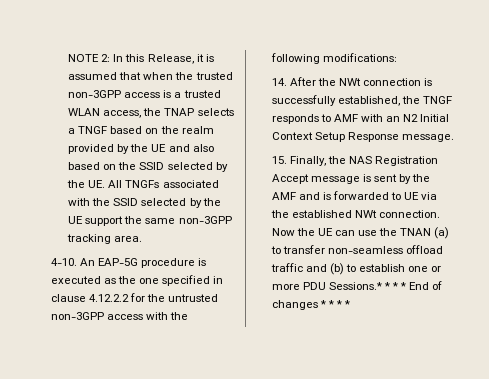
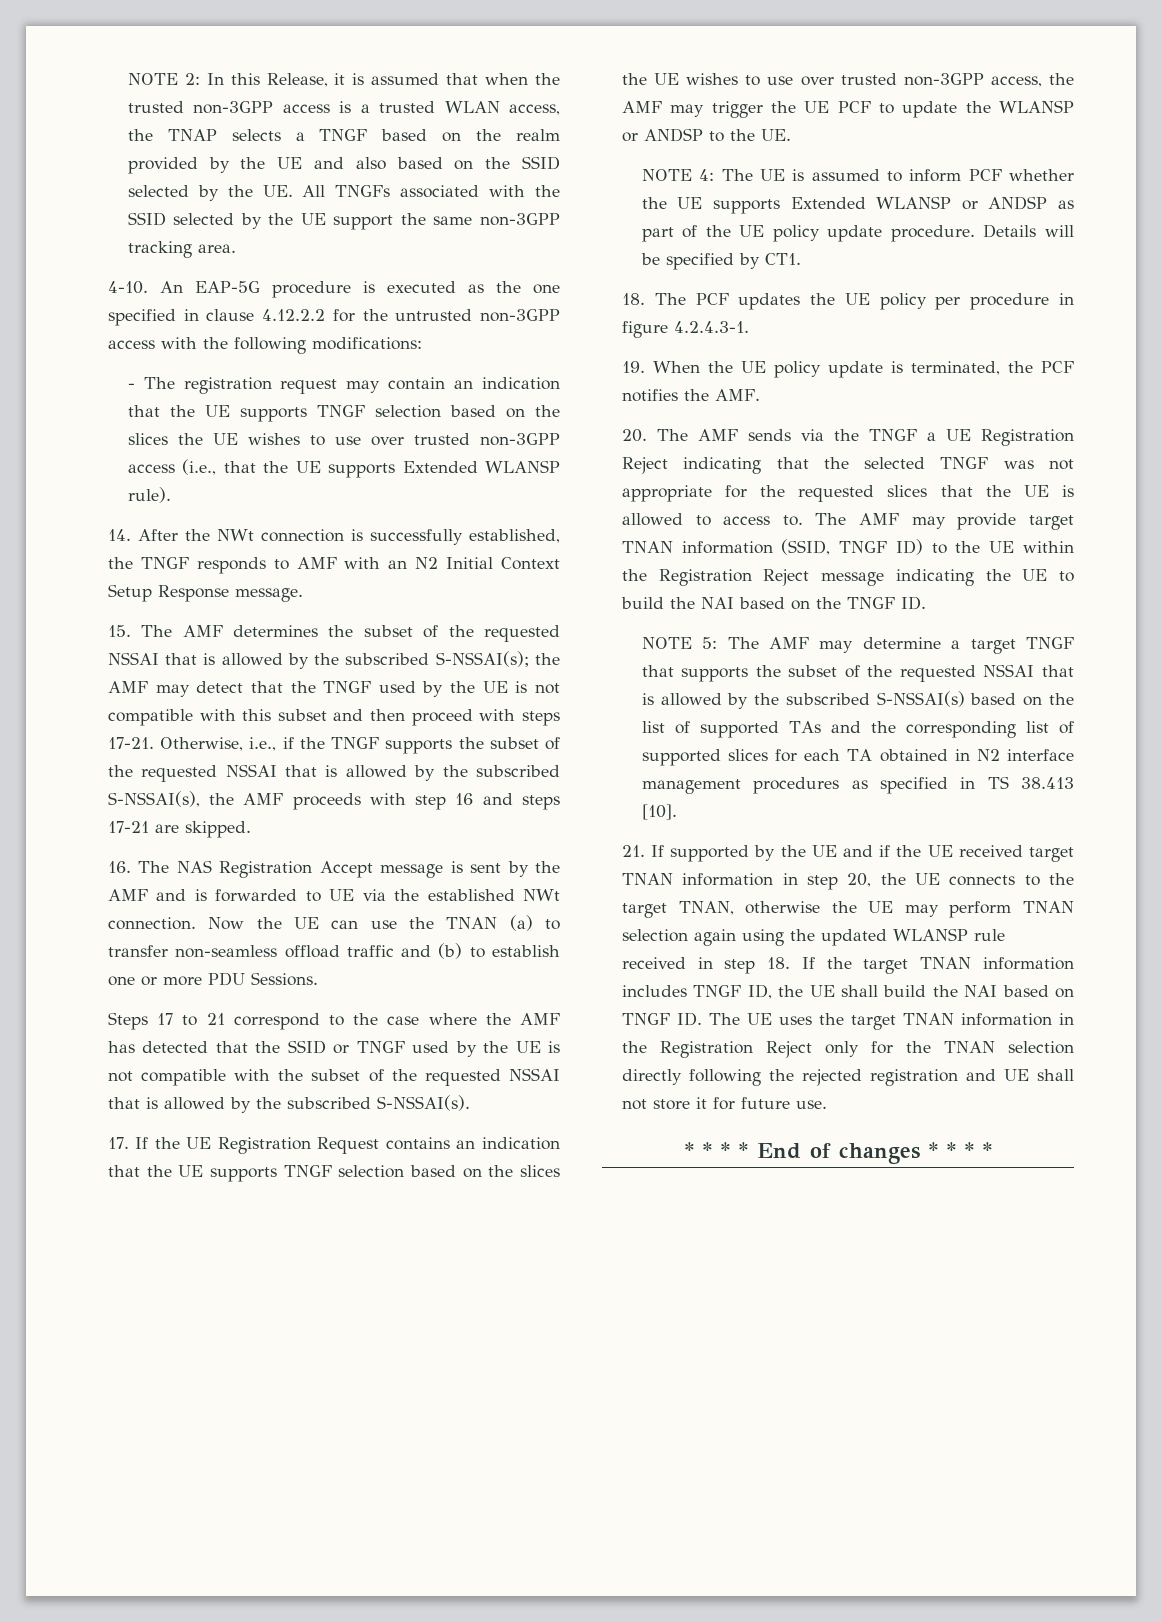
(397, 57) none -> [127,377,560,394] [127,405,560,422] [127,433,560,446] [127,459,560,478] [127,487,171,503] // - The registration request may contain an indication that the UE supports TNGF selection based on the slices the UE wishes to use over trusted non-3GPP access (i.e., that the UE supports Extended WLANSP rule).
[289,156,346,166] Finally, the -> [141,625,560,642] [107,651,560,669] [107,681,561,697] [107,709,560,726] [107,737,560,754] [107,764,560,782] [107,791,560,810] [107,821,251,838] [107,861,170,873] The AMF determines the subset of the requested NSSAI that is allowed by the subscribed S-NSSAI(s); the AMF may detect that the TNGF used by the UE is not compatible with this subset and then proceed with steps 17-21. Otherwise, i.e., if the TNGF supports the subset of the requested NSSAI that is allowed by the subscribed S-NSSAI(s), the AMF proceeds with step 16 and steps 17-21 are skipped. // 16. The
[328,282,382,290] Sessions.* -> [250,972,318,986] [107,1012,560,1030] [107,1040,560,1057] [107,1068,560,1086] [107,1095,470,1113] [107,1137,560,1154] [107,1165,560,1182] [621,73,1074,87] [621,100,1074,118] [621,128,791,142] [641,169,1074,182] [641,196,1074,214] [641,224,1074,242] [640,253,801,270] [621,293,1074,310] [621,321,749,338] [621,361,1074,378] [621,389,760,402] [621,429,1074,446] [621,457,1074,474] [621,485,1074,502] [621,513,1074,530] [621,539,1074,555] [621,569,1074,586] [620,596,926,610] [641,637,1074,654] [641,664,1074,682] [641,691,1074,709] [641,721,1074,738] [641,749,1074,766] [641,776,1074,794] [641,804,677,820] [621,845,1074,862] [621,873,1074,890] [621,901,1074,918] [621,928,1005,946] [621,957,1074,974] [621,984,1074,999] [621,1012,1074,1030] [621,1041,1074,1058] [621,1069,1074,1086] [621,1097,827,1110] [684,1142,694,1158] Sessions. // Steps 17 to 21 correspond to the case where the AMF has detected that the SSID or TNGF used by the UE is not compatible with the subset of the requested NSSAI that is allowed by the subscribed S-NSSAI(s). // 17. If the UE Registration Request contains an indication that the UE supports TNGF selection based on the slices the UE wishes to use over trusted non-3GPP access, the AMF may trigger the UE PCF to update the WLANSP or ANDSP to the UE. // NOTE 4: The UE is assumed to inform PCF whether the UE supports Extended WLANSP or ANDSP as part of the UE policy update procedure. Details will be specified by CT1. // 18. The PCF updates the UE policy per procedure in figure 4.2.4.3-1. // 19. When the UE policy update is terminated, the PCF notifies the AMF. // 20. The AMF sends via the TNGF a UE Registration Reject indicating that the selected TNGF was not appropriate for the requested slices that the UE is allowed to access to. The AMF may provide target TNAN information (SSID, TNGF ID) to the UE within the Registration Reject message indicating the UE to build the NAI based on the TNGF ID. // NOTE 5: The AMF may determine a target TNGF that supports the subset of the requested NSSAI that is allowed by the subscribed S-NSSAI(s) based on the list of supported TAs and the corresponding list of supported slices for each TA obtained in N2 interface management procedures as specified in TS 38.413 [10]. // 21. If supported by the UE and if the UE received target TNAN information in step 20, the UE connects to the target TNAN, otherwise the UE may perform TNAN selection again using the updated WLANSP rule received in step 18. If the target TNAN information includes TNGF ID, the UE shall build the NAI based on TNGF ID. The UE uses the target TNAN information in the Registration Reject only for the TNAN selection directly following the rejected registration and UE shall not store it for future use. // *

